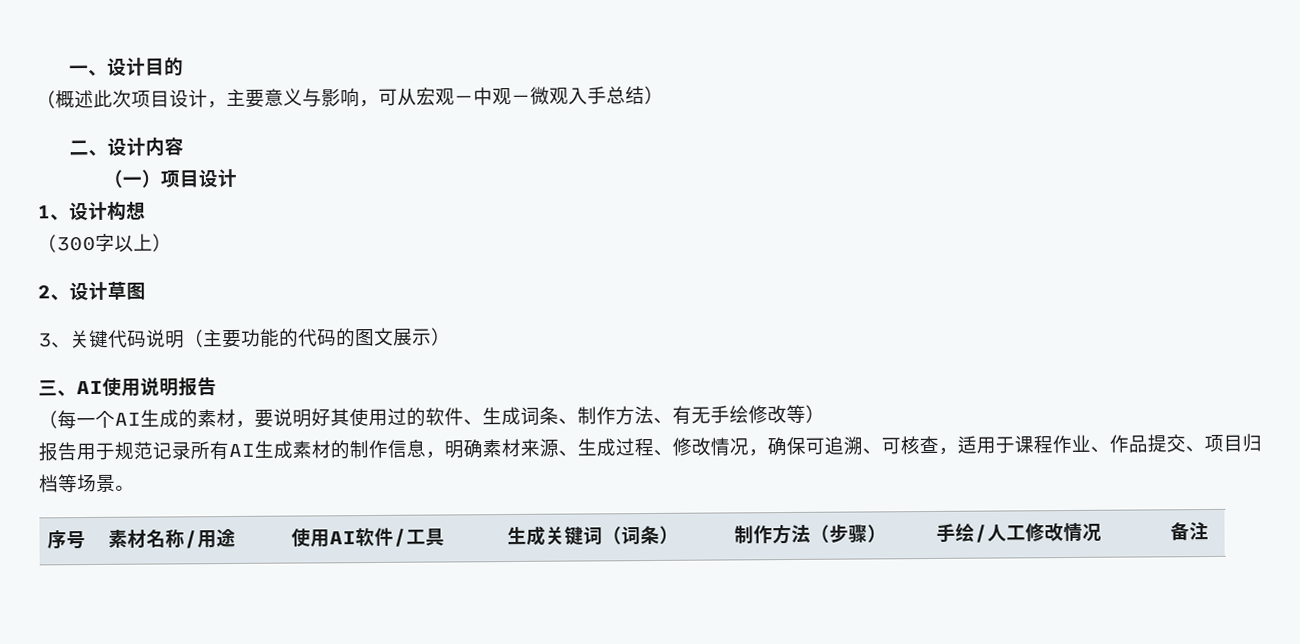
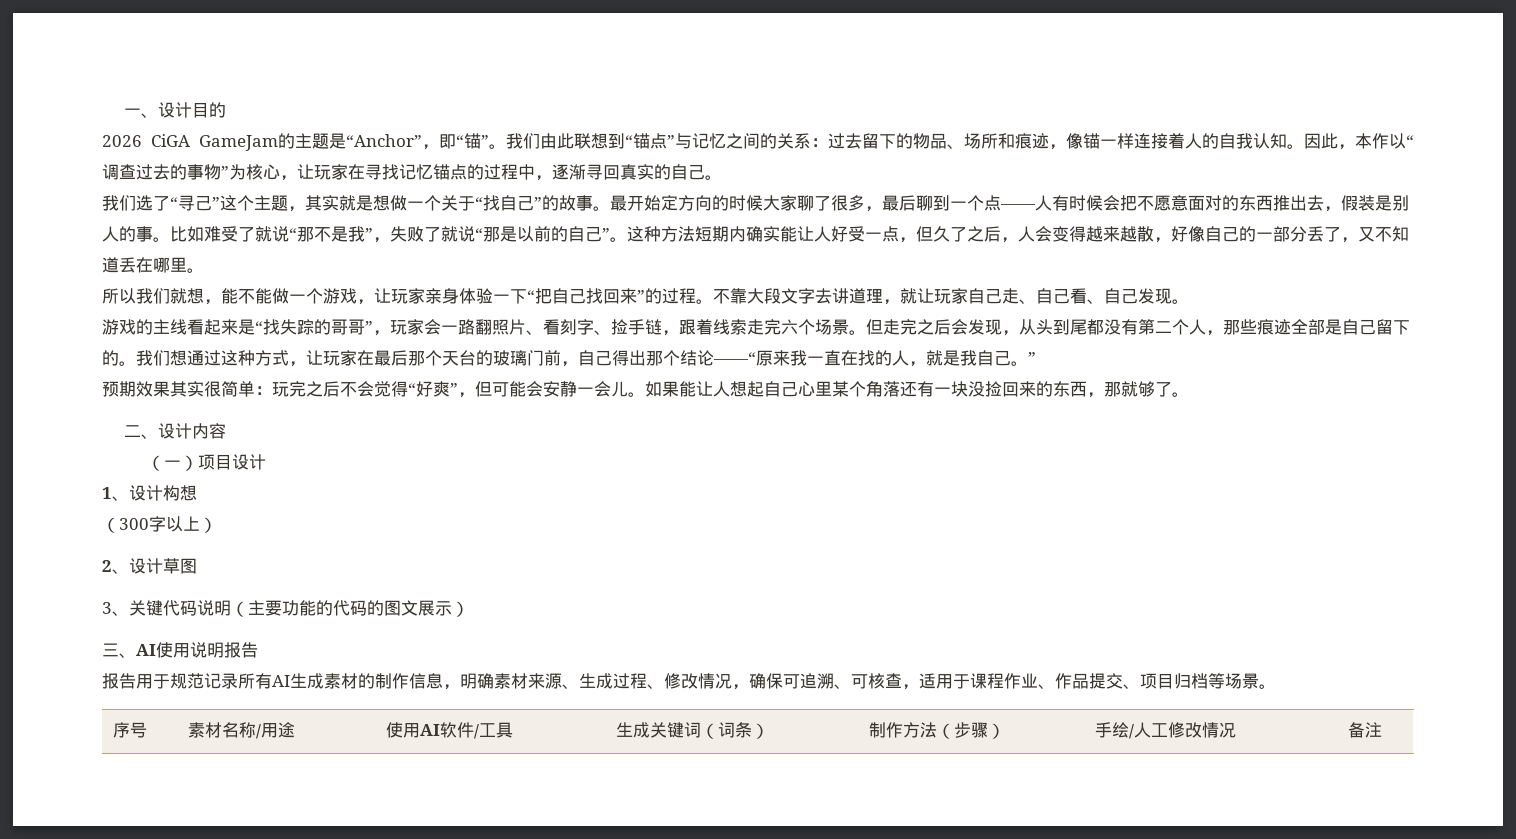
[36,85,664,109] （概述此次项目设计，主要意义与影响，可从宏观－中观－微观入手总结） -> [102,133,1414,151] [102,164,722,181] [102,195,1409,212] [102,226,1409,243] [102,257,204,273] [102,288,1189,305] [102,319,1410,336] [102,350,1036,367] [102,380,1189,398] 2026 CiGA GameJam的主题是“Anchor”，即“锚”。我们由此联想到“锚点”与记忆之间的关系：过去留下的物品、场所和痕迹，像锚一样连接着人的自我认知。因此，本作以“调查过去的事物”为核心，让玩家在寻找记忆锚点的过程中，逐渐寻回真实的自己。 // 我们选了“寻己”这个主题，其实就是想做一个关于“找自己”的故事。最开始定方向的时候大家聊了很多，最后聊到一个点——人有时候会把不愿意面对的东西推出去，假装是别人的事。比如难受了就说“那不是我”，失败了就说“那是以前的自己”。这种方法短期内确实能让人好受一点，但久了之后，人会变得越来越散，好像自己的一部分丢了，又不知道丢在哪里。 // 所以我们就想，能不能做一个游戏，让玩家亲身体验一下“把自己找回来”的过程。不靠大段文字去讲道理，就让玩家自己走、自己看、自己发现。 // 游戏的主线看起来是“找失踪的哥哥”，玩家会一路翻照片、看刻字、捡手链，跟着线索走完六个场景。但走完之后会发现，从头到尾都没有第二个人，那些痕迹全部是自己留下的。我们想通过这种方式，让玩家在最后那个天台的玻璃门前，自己得出那个结论——“原来我一直在找的人，就是我自己。” // 预期效果其实很简单：玩完之后不会觉得“好爽”，但可能会安静一会儿。如果能让人想起自己心里某个角落还有一块没捡回来的东西，那就够了。
[38,404,825,430] // （每一个AI生成的素材，要说明好其使用过的软件、生成词条、制作方法、有无手绘修改等） -> (258, 650) none

